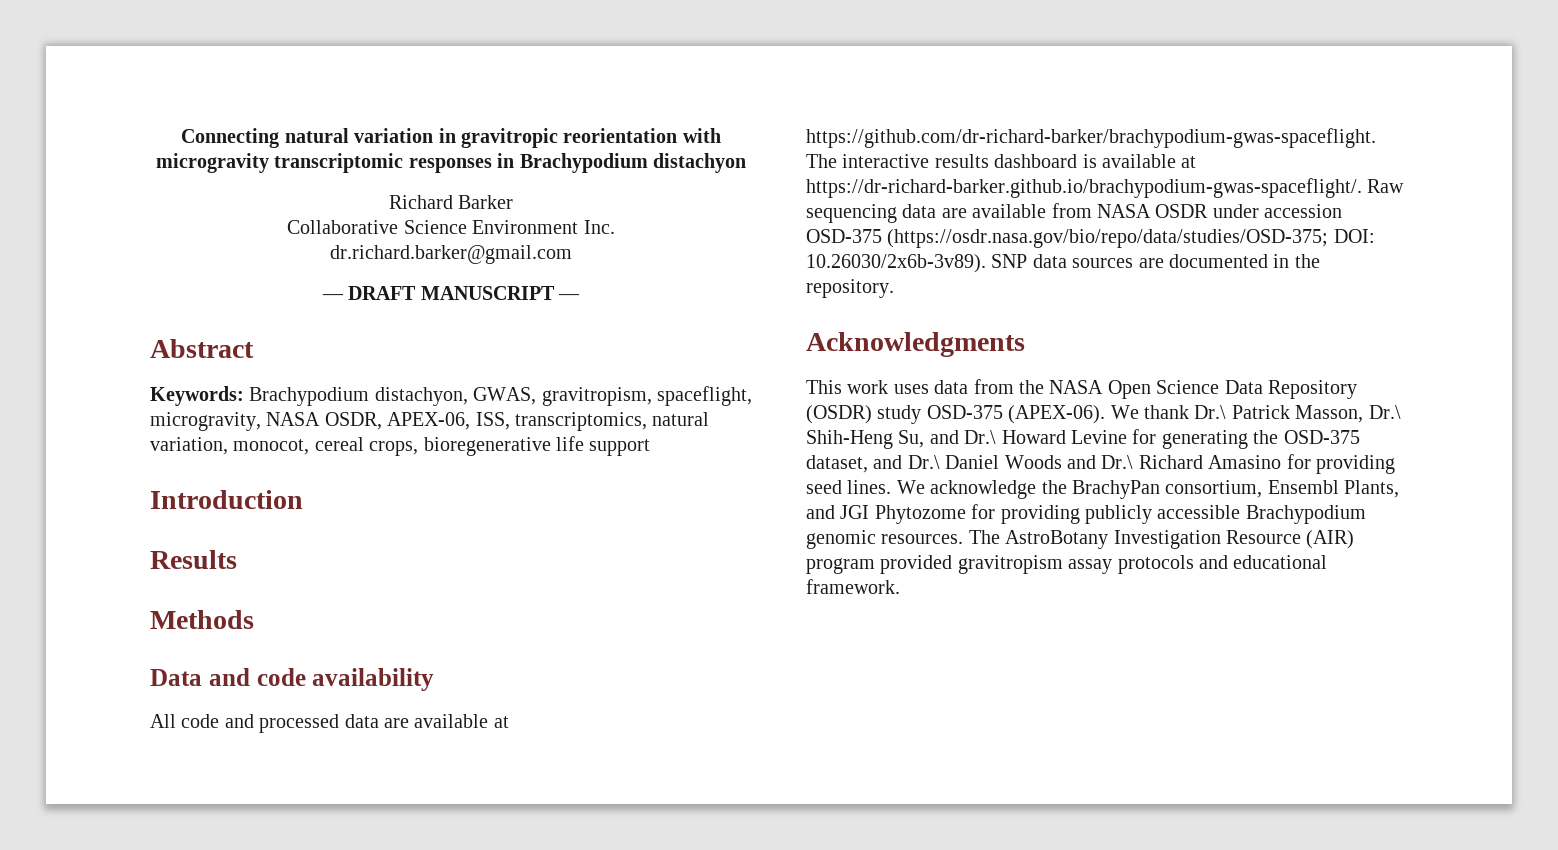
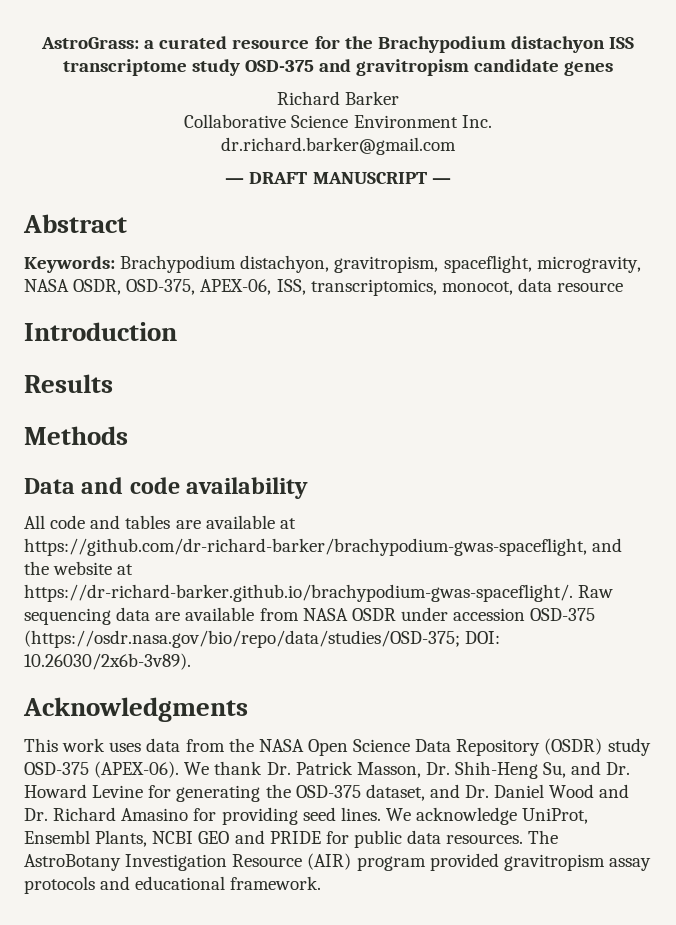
[181,128,721,148] [156,153,746,173] Connecting natural variation in gravitropic reorientation with microgravity transcriptomic responses in Brachypodium distachyon -> [40,36,635,53] [62,59,614,76] AstroGrass: a curated resource for the Brachypodium distachyon ISS transcriptome study OSD-375 and gravitropism candidate genes
[473,387,537,405] GWAS, -> (330, 264) none
(382, 421) none -> [126,279,196,295] OSD-375,
[652,412,710,426] [150,436,651,456] natural variation, monocot, cereal crops, bioregenerative life support -> [441,278,624,295] monocot, data resource
[259,714,379,733] processed data -> [125,515,171,529] tables
[806,128,1376,148] [806,154,1176,168] https://github.com/dr-richard-barker/brachypodium-gwas-spaceflight. The interactive results dashboard is available -> [24,538,623,556] [24,561,113,575] https://github.com/dr-richard-barker/brachypodium-gwas-spaceflight, and the website
[991,254,1320,268] [806,279,894,298] SNP data sources are documented in the repository. -> (191, 661) none
[1194,405,1227,419] Dr.\ -> [266,762,291,775] Dr.
[1368,405,1401,419] Dr.\ -> [425,762,450,775] Dr.
[964,430,997,444] Dr.\ -> [606,762,631,775] Dr.
[907,455,1134,469] Dr.\ Daniel Woods and Dr.\ -> [465,784,630,798] [24,808,48,821] Dr. Daniel Wood and Dr.
[1041,480,1400,499] [806,504,1366,524] [806,530,876,549] the BrachyPan consortium, Ensembl Plants, and JGI Phytozome for providing publicly accessible Brachypodium genomic -> [522,808,589,824] [24,830,442,848] UniProt, Ensembl Plants, NCBI GEO and PRIDE for public data

